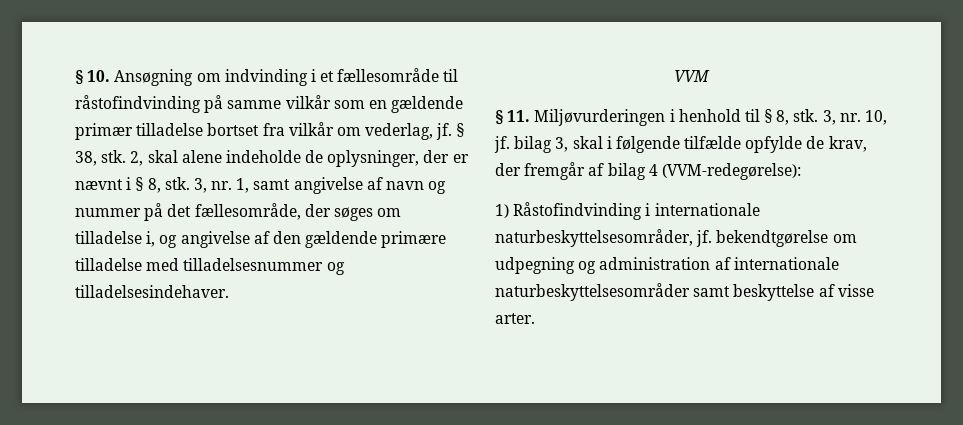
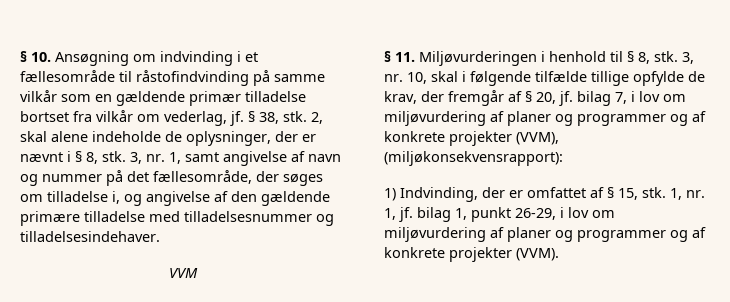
[494,136,569,153] jf. bilag 3, -> (427, 78) none
(742, 142) none -> [591,71,629,86] tillige
[607,163,801,180] [495,202,760,220] [495,229,857,247] [495,257,839,274] [495,283,874,301] [495,313,535,324] bilag 4 (VVM-redegørelse): // 1) Råstofindvinding i internationale naturbeskyttelsesområder, jf. bekendtgørelse om udpegning og administration af internationale naturbeskyttelsesområder samt beskyttelse af visse arter. -> [525,91,686,106] [384,111,706,126] [384,131,559,146] [384,151,563,166] [384,187,705,202] [384,207,615,222] [384,227,706,242] [384,247,559,262] § 20, jf. bilag 7, i lov om miljøvurdering af planer og programmer og af konkrete projekter (VVM), (miljøkonsekvensrapport): // 1) Indvinding, der er omfattet af § 15, stk. 1, nr. 1, jf. bilag 1, punkt 26-29, i lov om miljøvurdering af planer og programmer og af konkrete projekter (VVM).

